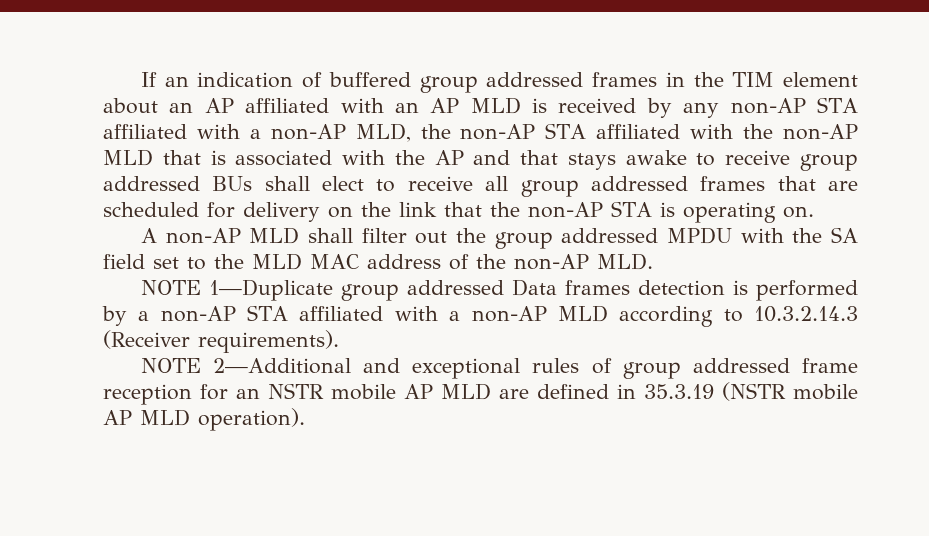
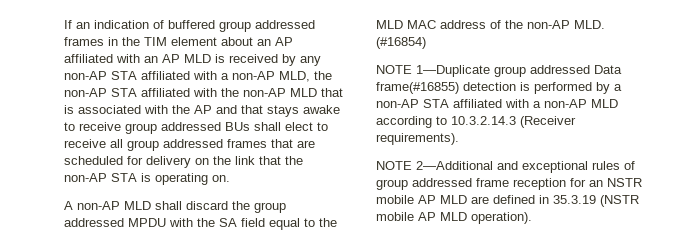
[361,228,448,244] filter out -> [186,201,228,210] discard
[153,257,179,269] set -> [269,218,300,230] equal
(653, 261) none -> [376,37,426,49] (#16854)
[564,280,630,295] frames -> [376,82,459,94] frame(#16855)

